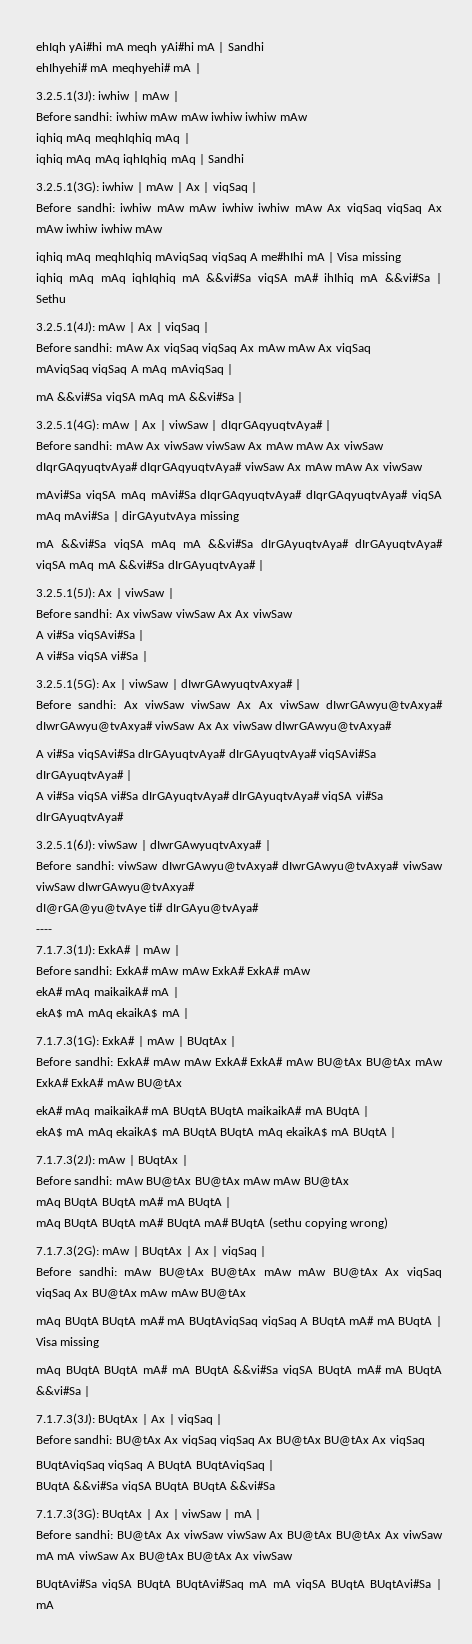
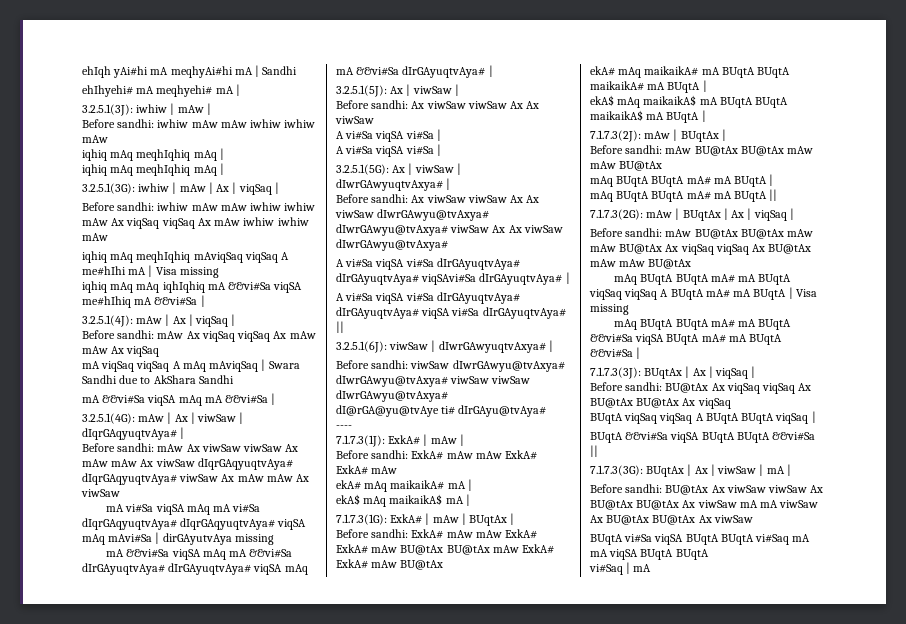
[127,42,194,53] meqh yAi#hi -> [170,66,233,78] meqhyAi#hi
[94,154,245,165] mAq iqhIqhiq mAq | Sandhi -> [136,163,224,176] meqhIqhiq mAq |
[293,273,442,284] [36,294,66,303] mA# ihIhiq mA &&vi#Sa | Sethu -> [82,295,205,308] me#hIhiq mA &&vi#Sa |
[36,364,89,375] mAviqSaq -> [82,361,135,372] mA viqSaq
(233, 369) none -> [268,361,300,369] [82,375,234,384] Swara Sandhi due to AkShara Sandhi
[36,490,196,501] mAvi#Sa viqSA mAq mAvi#Sa -> [106,504,261,515] mA vi#Sa viqSA mAq mA vi#Sa
[77,630,135,641] viqSAvi#Sa -> [375,131,434,142] viqSA vi#Sa
[77,749,135,760] viqSAvi#Sa -> [375,259,434,270] viqSA vi#Sa
(124, 817) none -> [336,321,344,333] ||
[66,1008,159,1019] mA mAq ekaikA$ -> [363,494,443,507] mAq maikaikA$
[66,1127,328,1138] mA mAq ekaikA$ mA BUqtA BUqtA mAq ekaikA$ -> [617,95,789,108] [590,110,643,121] mAq maikaikA$ mA BUqtA BUqtA maikaikA$
[166,1217,389,1229] BUqtA mA# BUqtA (sethu copying wrong) -> [713,189,778,202] mA BUqtA ||
[188,1316,258,1327] BUqtAviqSaq -> [758,274,792,285] [589,289,622,300] BUqtA viqSaq
[36,1460,265,1471] BUqtAviqSaq viqSaq A BUqtA BUqtAviqSaq -> [590,413,809,424] BUqtA viqSaq viqSaq A BUqtA BUqtA viqSaq
(275, 1485) none -> [590,445,598,457] ||
[36,1579,245,1590] BUqtAvi#Sa viqSA BUqtA BUqtAvi#Saq -> [590,534,790,545] BUqtA vi#Sa viqSA BUqtA BUqtA vi#Saq
[369,1579,431,1590] BUqtAvi#Sa -> [675,549,709,560] [589,564,623,575] BUqtA // vi#Saq

